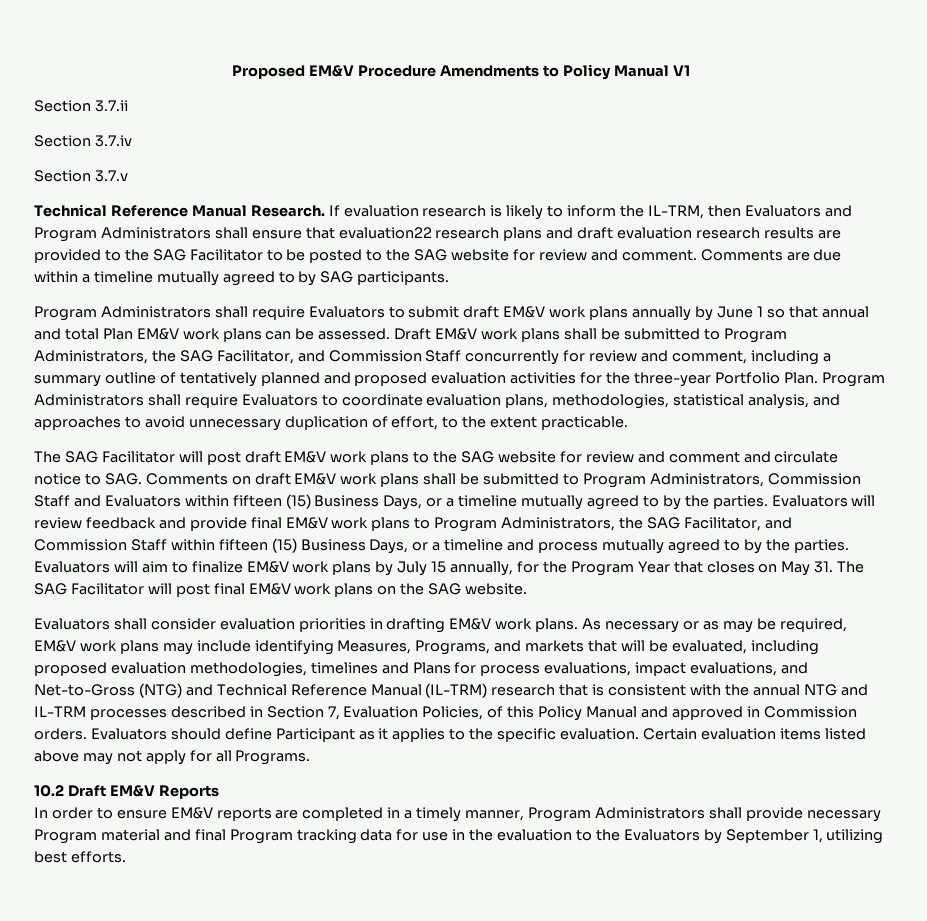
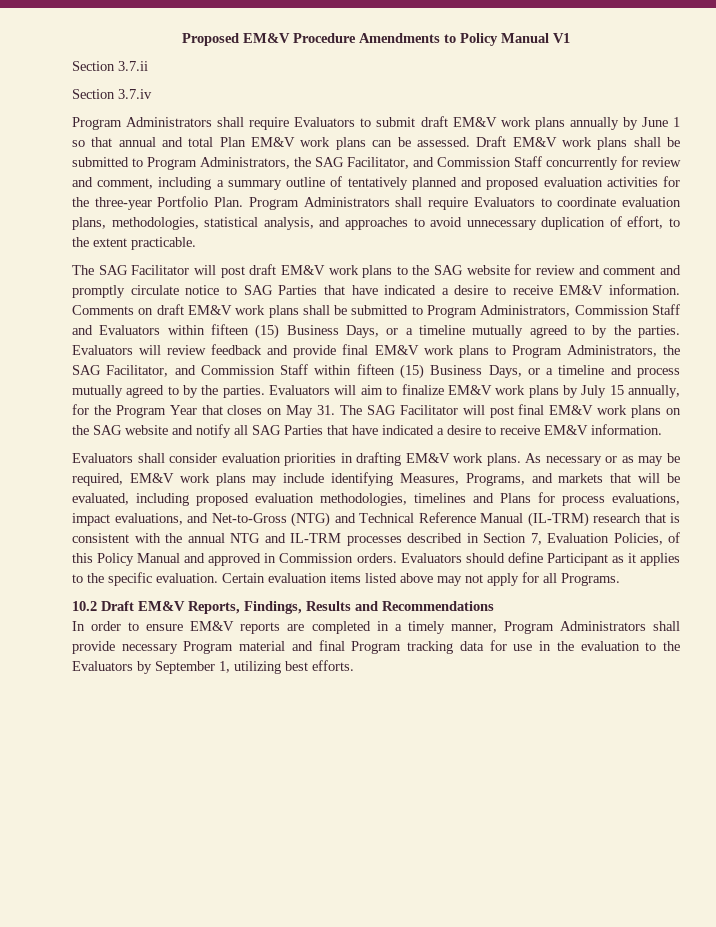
[34,170,128,182] [34,204,852,220] [34,227,841,242] [34,249,842,263] [34,271,450,286] // Section 3.7.v // Technical Reference Manual Research. If evaluation research is likely to inform the IL-TRM, then Evaluators and Program Administrators shall ensure that evaluation22 research plans and draft evaluation research results are provided to the SAG Facilitator to be posted to the SAG website for review and comment. Comments are due within a timeline mutually agreed to by SAG participants. -> (152, 94) none
(771, 457) none -> [72,285,125,298] promptly
[104,473,142,485] SAG. -> [243,284,681,295] SAG Parties that have indicated a desire to receive EM&V information.
[465,583,528,595] website. -> [125,424,662,438] website and notify all SAG Parties that have indicated a desire to receive EM&V information.
[158,785,219,799] Reports -> [188,601,494,614] Reports, Findings, Results and Recommendations

